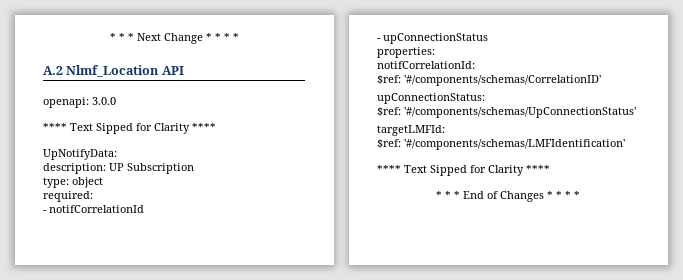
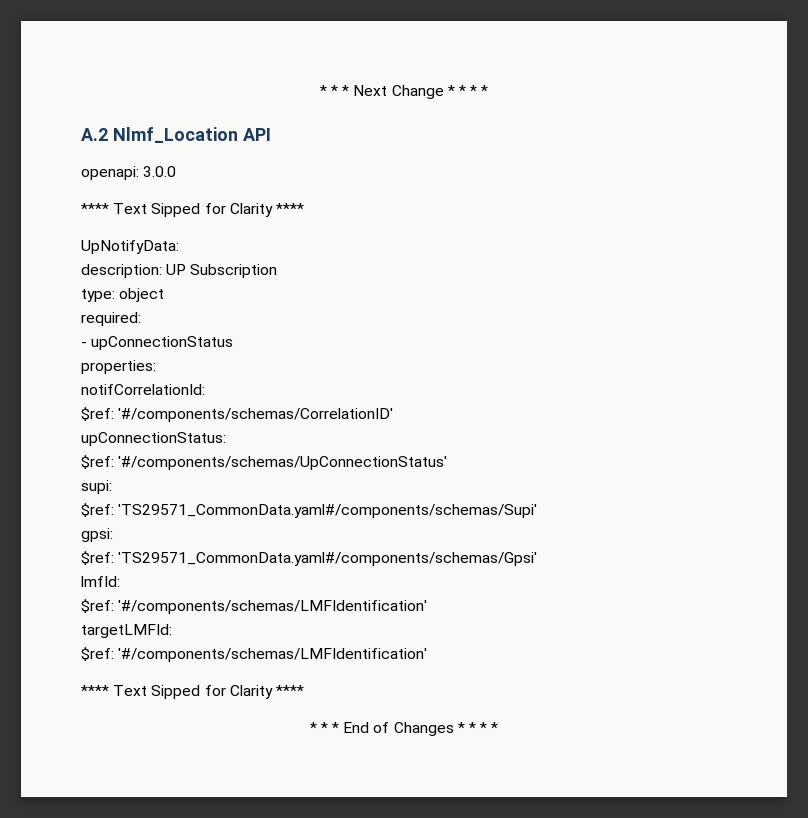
[43,205,144,213] // - notifCorrelationId -> (141, 319) none
(636, 112) none -> [81,480,112,494] [81,503,538,518] [81,528,113,542] [81,551,538,566] [81,576,120,587] [81,599,428,614] // supi: // $ref: 'TS29571_CommonData.yaml#/components/schemas/Supi' // gpsi: // $ref: 'TS29571_CommonData.yaml#/components/schemas/Gpsi' // lmfId: // $ref: '#/components/schemas/LMFIdentification'

